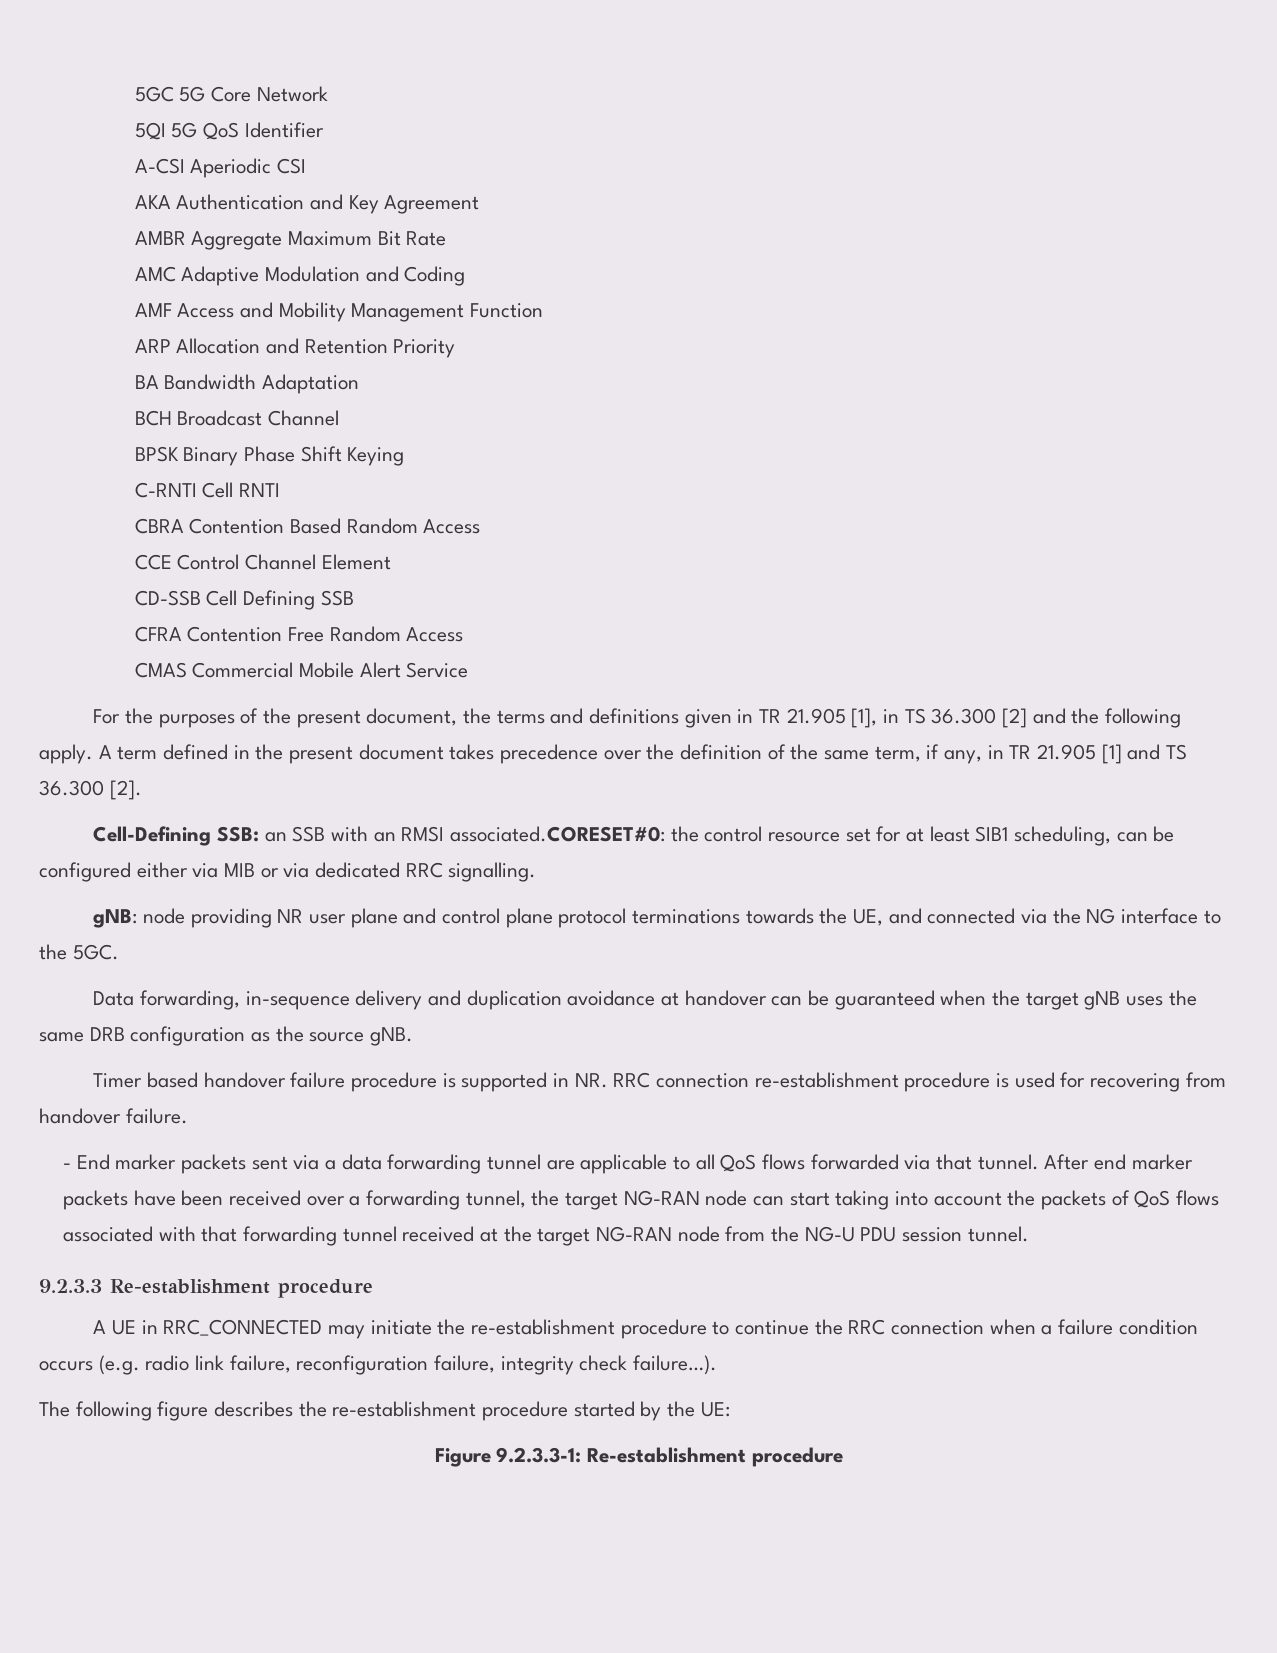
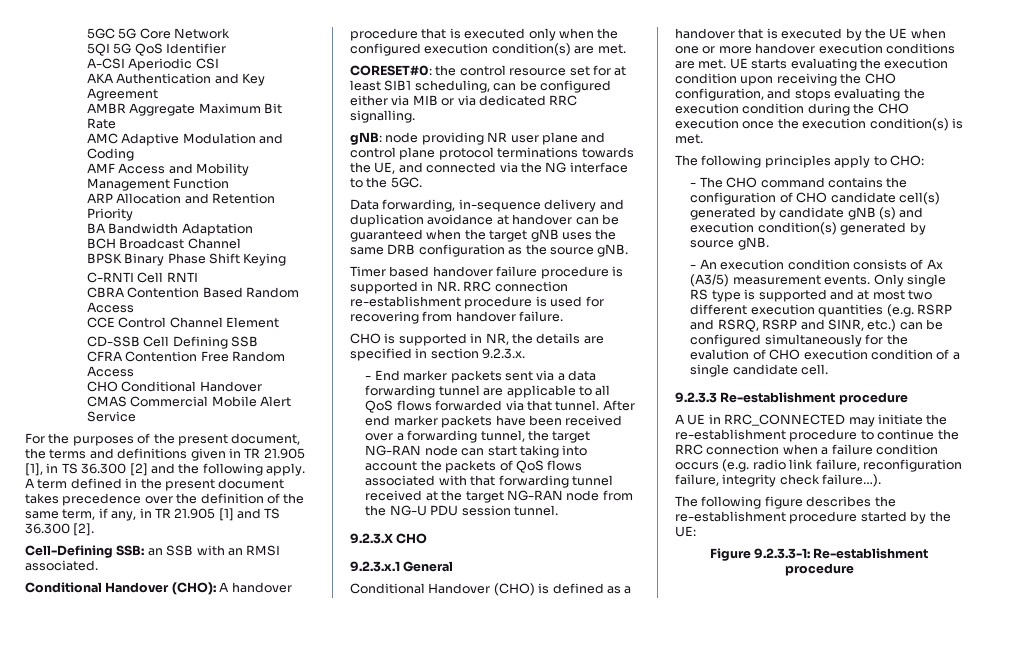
(464, 634) none -> [86,381,262,392] // CHO Conditional Handover
[450,826,666,842] associated.CORESET#0: -> [25,560,98,571] [25,582,292,595] [350,28,619,41] [350,43,626,56] [350,65,432,76] associated. // Conditional Handover (CHO): A handover procedure that is executed only when the configured execution condition(s) are met. // CORESET#0:
(188, 1116) none -> [350,333,604,346] [350,348,526,361] // CHO is supported in NR, the details are specified in section 9.2.3.x.
(1029, 1234) none -> [350,533,428,544] [350,561,454,572] [350,583,632,596] [675,28,946,41] [675,43,955,54] [675,58,949,71] [675,73,896,86] [675,88,925,101] [675,103,909,116] [675,118,963,131] [675,134,703,144] [675,155,924,168] [690,177,908,188] [690,192,940,205] [690,207,924,220] [690,222,926,235] [690,237,769,250] [690,259,943,270] [690,274,946,287] [690,289,933,302] [690,304,952,317] [690,319,944,332] [690,334,908,347] [690,349,960,360] [690,364,829,377] // 9.2.3.X CHO // 9.2.3.x.1 General // Conditional Handover (CHO) is defined as a handover that is executed by the UE when one or more handover execution conditions are met. UE starts evaluating the execution condition upon receiving the CHO configuration, and stops evaluating the execution condition during the CHO execution once the execution condition(s) is met. // The following principles apply to CHO: // - The CHO command contains the configuration of CHO candidate cell(s) generated by candidate gNB (s) and execution condition(s) generated by source gNB. // - An execution condition consists of Ax (A3/5) measurement events. Only single RS type is supported and at most two different execution quantities (e.g. RSRP and RSRQ, RSRP and SINR, etc.) can be configured simultaneously for the evalution of CHO execution condition of a single candidate cell.

